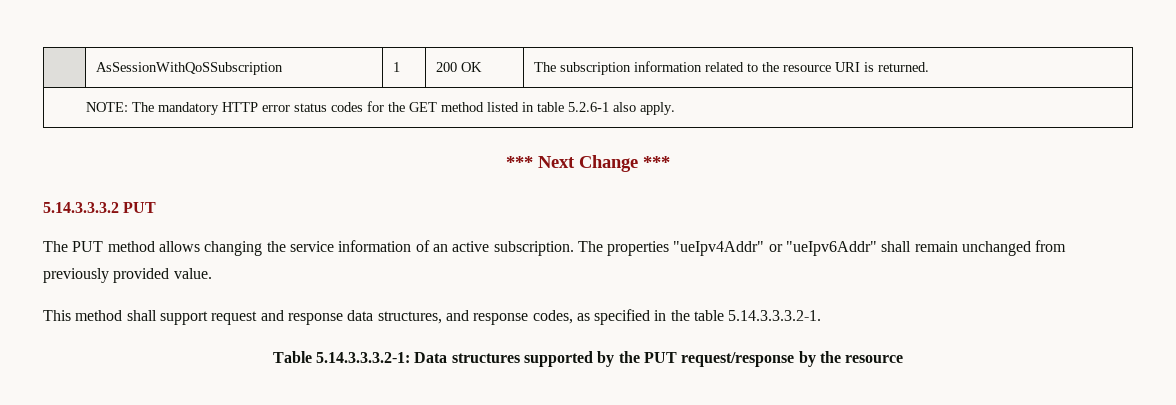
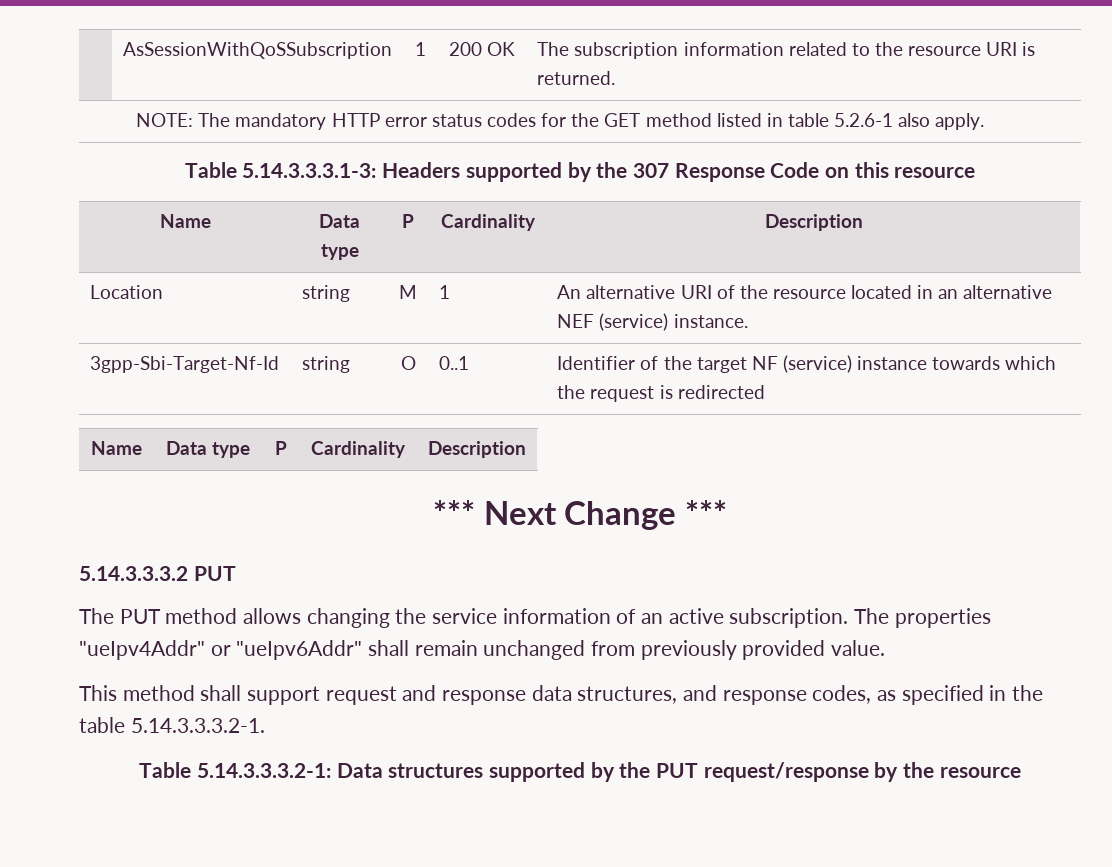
(676, 108) none -> [184,162,976,182] [160,214,211,228] [319,214,360,228] [320,244,359,260] [402,214,414,228] [440,214,536,231] [764,214,863,231] [90,285,164,299] [302,285,351,302] [399,285,417,299] [439,285,451,299] [557,285,1053,299] [557,313,748,331] [90,356,280,373] [302,356,351,373] [400,356,416,370] [439,356,470,370] [557,355,1057,373] [557,385,765,402] [91,441,142,455] [165,441,251,458] [274,441,287,455] [310,441,406,458] [428,441,526,458] // Table 5.14.3.3.3.1-3: Headers supported by the 307 Response Code on this resource // Name | Data type | P | Cardinality | Description // Location | string | M | 1 | An alternative URI of the resource located in an alternative NEF (service) instance. // 3gpp-Sbi-Target-Nf-Id | string | O | 0..1 | Identifier of the target NF (service) instance towards which the request is redirected // Name | Data type | P | Cardinality | Description

